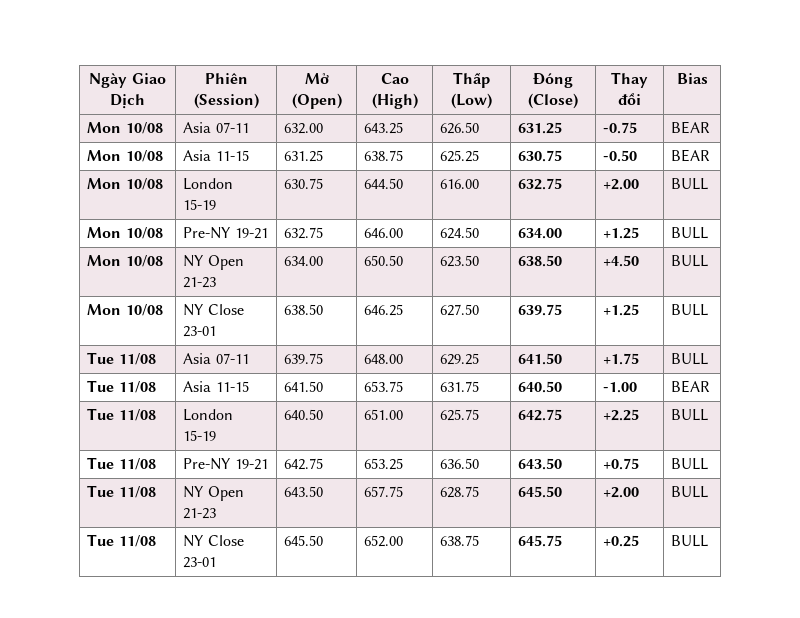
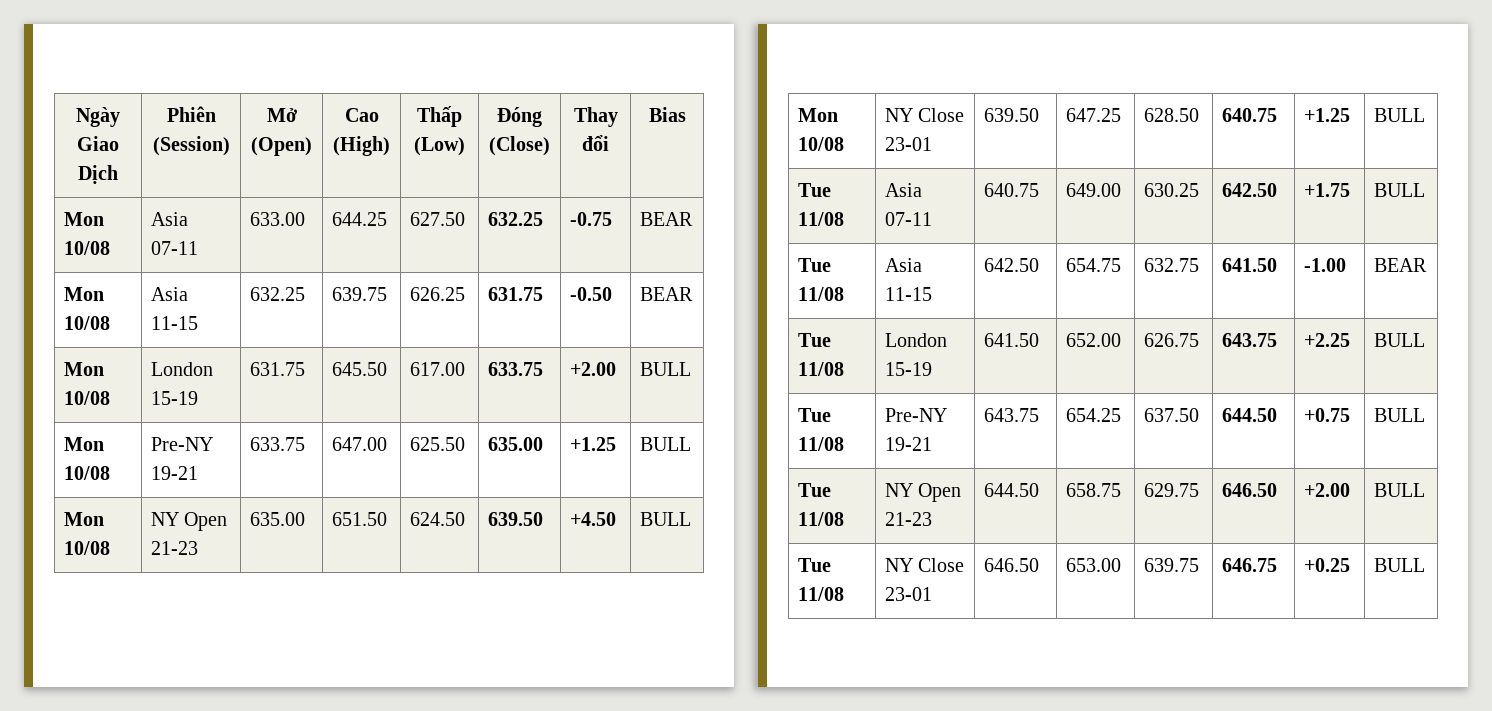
[284,123,324,134] [364,122,404,134] [440,122,480,134] [518,122,563,134] 632.00 | 643.25 | 626.50 | 631.25 -> [249,212,305,226] [331,212,387,226] [409,212,465,226] [487,212,543,226] 633.00 | 644.25 | 627.50 | 632.25
[284,150,324,162] [364,150,404,161] [440,150,480,162] [518,150,563,162] 631.25 | 638.75 | 625.25 | 630.75 -> [249,287,305,301] [331,287,387,301] [409,287,465,301] [487,287,543,301] 632.25 | 639.75 | 626.25 | 631.75
[284,178,324,189] [364,178,404,189] [440,179,480,189] [518,178,563,190] 630.75 | 644.50 | 616.00 | 632.75 -> [249,362,305,376] [331,362,387,376] [409,362,465,376] [487,362,543,376] 631.75 | 645.50 | 617.00 | 633.75
[284,227,324,239] [364,228,404,238] [440,227,480,239] [518,228,563,239] 632.75 | 646.00 | 624.50 | 634.00 -> [249,437,305,451] [331,437,387,451] [409,437,465,451] [487,437,543,451] 633.75 | 647.00 | 625.50 | 635.00
[284,256,324,266] [364,255,404,266] [440,255,480,267] [518,255,563,267] 634.00 | 650.50 | 623.50 | 638.50 -> [249,512,305,526] [331,512,387,526] [409,512,465,526] [487,512,543,526] 635.00 | 651.50 | 624.50 | 639.50
[284,304,324,315] [364,304,404,316] [440,304,480,316] [518,304,563,316] 638.50 | 646.25 | 627.50 | 639.75 -> [983,108,1039,122] [1065,108,1121,122] [1143,108,1199,122] [1221,108,1277,122] 639.50 | 647.25 | 628.50 | 640.75
[284,353,324,364] [364,354,404,364] [440,353,480,365] [518,353,563,365] 639.75 | 648.00 | 629.25 | 641.50 -> [983,183,1039,197] [1065,183,1121,197] [1143,183,1199,197] [1221,183,1277,197] 640.75 | 649.00 | 630.25 | 642.50
[284,381,324,392] [364,381,404,392] [440,381,480,392] [518,381,563,393] 641.50 | 653.75 | 631.75 | 640.50 -> [983,258,1039,272] [1065,258,1121,272] [1143,258,1199,272] [1221,258,1277,272] 642.50 | 654.75 | 632.75 | 641.50
[284,409,324,420] [364,409,404,420] [440,409,480,421] [518,409,563,421] 640.50 | 651.00 | 625.75 | 642.75 -> [983,333,1039,347] [1065,333,1121,347] [1143,333,1199,347] [1221,333,1277,347] 641.50 | 652.00 | 626.75 | 643.75
[284,458,324,470] [364,458,404,470] [440,458,480,469] [518,458,563,470] 642.75 | 653.25 | 636.50 | 643.50 -> [983,408,1039,422] [1065,408,1121,422] [1143,408,1199,422] [1221,408,1277,422] 643.75 | 654.25 | 637.50 | 644.50
[284,486,324,497] [364,486,404,497] [440,486,480,498] [518,486,563,498] 643.50 | 657.75 | 628.75 | 645.50 -> [983,483,1039,497] [1065,483,1121,497] [1143,483,1199,497] [1221,483,1277,497] 644.50 | 658.75 | 629.75 | 646.50
[284,535,324,546] [364,535,404,547] [440,535,480,546] [518,535,563,547] 645.50 | 652.00 | 638.75 | 645.75 -> [983,558,1039,572] [1065,558,1121,572] [1143,558,1199,572] [1221,558,1277,572] 646.50 | 653.00 | 639.75 | 646.75

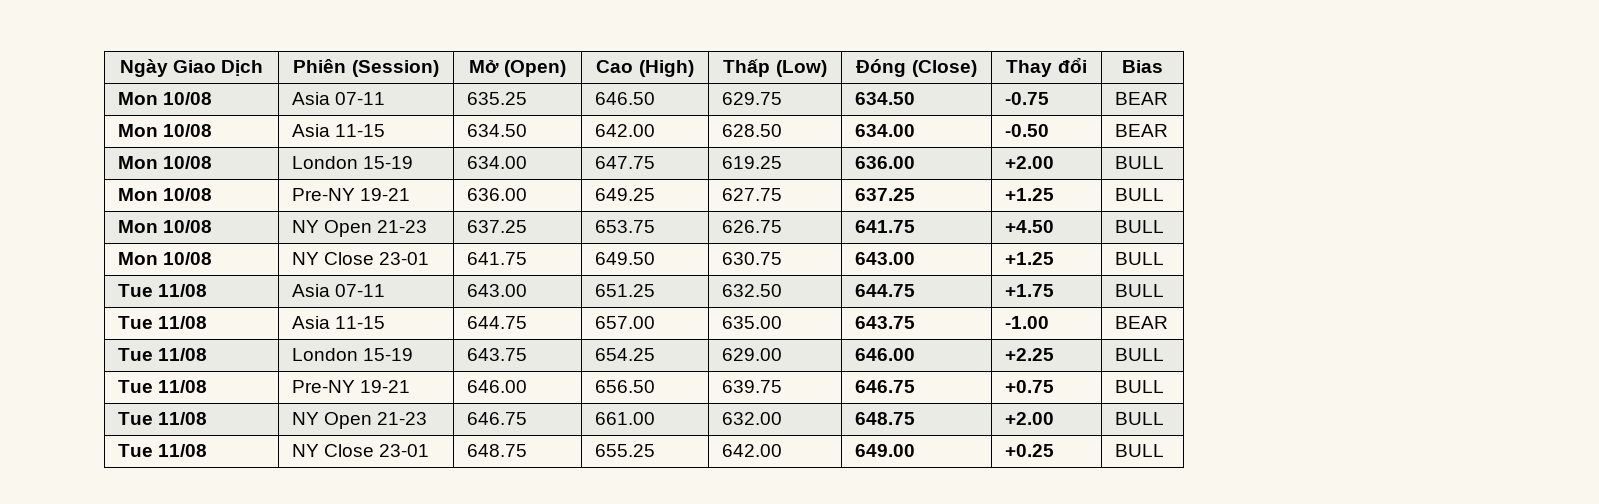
[249,212,305,226] [331,212,387,226] [409,212,465,226] [487,212,543,226] 633.00 | 644.25 | 627.50 | 632.25 -> [466,92,527,105] [594,92,655,105] [721,92,782,105] [854,92,915,105] 635.25 | 646.50 | 629.75 | 634.50
[249,287,305,301] [331,287,387,301] [409,287,465,301] [487,287,543,301] 632.25 | 639.75 | 626.25 | 631.75 -> [466,124,527,137] [594,124,655,137] [721,124,782,137] [854,124,915,137] 634.50 | 642.00 | 628.50 | 634.00
[249,362,305,376] [331,362,387,376] [409,362,465,376] [487,362,543,376] 631.75 | 645.50 | 617.00 | 633.75 -> [466,156,527,169] [594,156,655,169] [721,156,782,169] [854,156,915,169] 634.00 | 647.75 | 619.25 | 636.00
[249,437,305,451] [331,437,387,451] [409,437,465,451] [487,437,543,451] 633.75 | 647.00 | 625.50 | 635.00 -> [466,188,527,201] [594,188,655,201] [721,188,782,201] [854,188,915,201] 636.00 | 649.25 | 627.75 | 637.25
[249,512,305,526] [331,512,387,526] [409,512,465,526] [487,512,543,526] 635.00 | 651.50 | 624.50 | 639.50 -> [466,220,527,233] [594,220,655,233] [721,220,782,233] [854,220,915,233] 637.25 | 653.75 | 626.75 | 641.75
[983,108,1039,122] [1065,108,1121,122] [1143,108,1199,122] [1221,108,1277,122] 639.50 | 647.25 | 628.50 | 640.75 -> [466,252,527,265] [594,252,655,265] [721,252,782,265] [854,252,915,265] 641.75 | 649.50 | 630.75 | 643.00
[983,183,1039,197] [1065,183,1121,197] [1143,183,1199,197] [1221,183,1277,197] 640.75 | 649.00 | 630.25 | 642.50 -> [466,284,527,297] [594,284,655,297] [721,284,782,297] [854,284,915,297] 643.00 | 651.25 | 632.50 | 644.75
[983,258,1039,272] [1065,258,1121,272] [1143,258,1199,272] [1221,258,1277,272] 642.50 | 654.75 | 632.75 | 641.50 -> [466,316,527,329] [594,316,655,329] [721,316,782,329] [854,316,915,329] 644.75 | 657.00 | 635.00 | 643.75
[983,333,1039,347] [1065,333,1121,347] [1143,333,1199,347] [1221,333,1277,347] 641.50 | 652.00 | 626.75 | 643.75 -> [466,348,527,361] [594,348,655,361] [721,348,782,361] [854,348,915,361] 643.75 | 654.25 | 629.00 | 646.00
[983,408,1039,422] [1065,408,1121,422] [1143,408,1199,422] [1221,408,1277,422] 643.75 | 654.25 | 637.50 | 644.50 -> [466,380,527,393] [594,380,655,393] [721,380,782,393] [854,380,915,393] 646.00 | 656.50 | 639.75 | 646.75
[983,483,1039,497] [1065,483,1121,497] [1143,483,1199,497] [1221,483,1277,497] 644.50 | 658.75 | 629.75 | 646.50 -> [466,412,527,425] [594,412,655,425] [721,412,782,425] [854,412,915,425] 646.75 | 661.00 | 632.00 | 648.75
[983,558,1039,572] [1065,558,1121,572] [1143,558,1199,572] [1221,558,1277,572] 646.50 | 653.00 | 639.75 | 646.75 -> [466,444,527,457] [594,444,655,457] [721,444,782,457] [854,444,915,457] 648.75 | 655.25 | 642.00 | 649.00

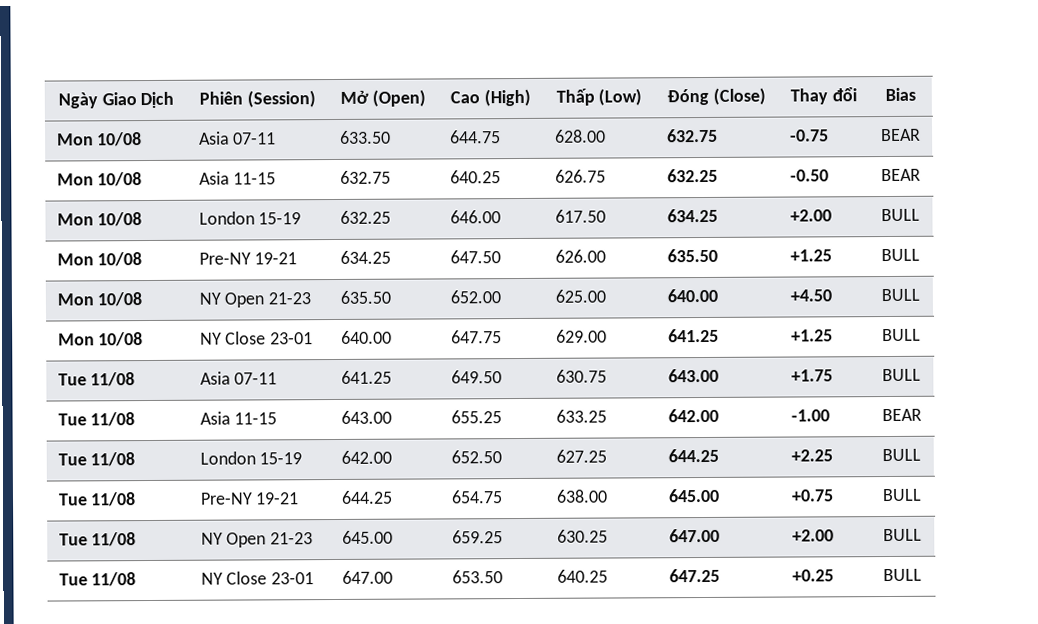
[466,92,527,105] [594,92,655,105] [721,92,782,105] [854,92,915,105] 635.25 | 646.50 | 629.75 | 634.50 -> [339,130,391,144] [449,130,501,144] [554,129,606,143] [666,128,718,143] 633.50 | 644.75 | 628.00 | 632.75
[466,124,527,137] [594,124,655,137] [721,124,782,137] [854,124,915,137] 634.50 | 642.00 | 628.50 | 634.00 -> [339,170,391,184] [449,170,501,184] [554,169,606,183] [666,168,718,183] 632.75 | 640.25 | 626.75 | 632.25
[466,156,527,169] [594,156,655,169] [721,156,782,169] [854,156,915,169] 634.00 | 647.75 | 619.25 | 636.00 -> [339,210,391,224] [449,210,501,224] [554,209,606,223] [666,208,718,223] 632.25 | 646.00 | 617.50 | 634.25
[466,188,527,201] [594,188,655,201] [721,188,782,201] [854,188,915,201] 636.00 | 649.25 | 627.75 | 637.25 -> [339,250,391,264] [449,250,501,264] [554,249,606,263] [666,248,718,263] 634.25 | 647.50 | 626.00 | 635.50
[466,220,527,233] [594,220,655,233] [721,220,782,233] [854,220,915,233] 637.25 | 653.75 | 626.75 | 641.75 -> [339,290,391,304] [449,290,501,304] [554,289,606,303] [666,288,718,303] 635.50 | 652.00 | 625.00 | 640.00
[466,252,527,265] [594,252,655,265] [721,252,782,265] [854,252,915,265] 641.75 | 649.50 | 630.75 | 643.00 -> [340,330,392,344] [450,330,502,344] [555,329,607,343] [667,328,719,343] 640.00 | 647.75 | 629.00 | 641.25
[466,284,527,297] [594,284,655,297] [721,284,782,297] [854,284,915,297] 643.00 | 651.25 | 632.50 | 644.75 -> [340,370,392,384] [450,370,502,384] [555,369,607,383] [667,368,719,383] 641.25 | 649.50 | 630.75 | 643.00
[466,316,527,329] [594,316,655,329] [721,316,782,329] [854,316,915,329] 644.75 | 657.00 | 635.00 | 643.75 -> [340,410,392,424] [450,410,502,424] [555,409,607,423] [667,408,719,423] 643.00 | 655.25 | 633.25 | 642.00
[466,348,527,361] [594,348,655,361] [721,348,782,361] [854,348,915,361] 643.75 | 654.25 | 629.00 | 646.00 -> [340,450,392,464] [450,450,502,464] [555,449,607,463] [667,448,719,463] 642.00 | 652.50 | 627.25 | 644.25
[466,380,527,393] [594,380,655,393] [721,380,782,393] [854,380,915,393] 646.00 | 656.50 | 639.75 | 646.75 -> [340,490,393,504] [450,490,503,504] [555,489,608,503] [667,488,720,503] 644.25 | 654.75 | 638.00 | 645.00
[466,412,527,425] [594,412,655,425] [721,412,782,425] [854,412,915,425] 646.75 | 661.00 | 632.00 | 648.75 -> [341,530,393,544] [451,530,503,544] [556,529,608,543] [668,528,720,543] 645.00 | 659.25 | 630.25 | 647.00
[466,444,527,457] [594,444,655,457] [721,444,782,457] [854,444,915,457] 648.75 | 655.25 | 642.00 | 649.00 -> [341,570,393,584] [451,570,503,584] [556,569,608,583] [668,568,720,583] 647.00 | 653.50 | 640.25 | 647.25

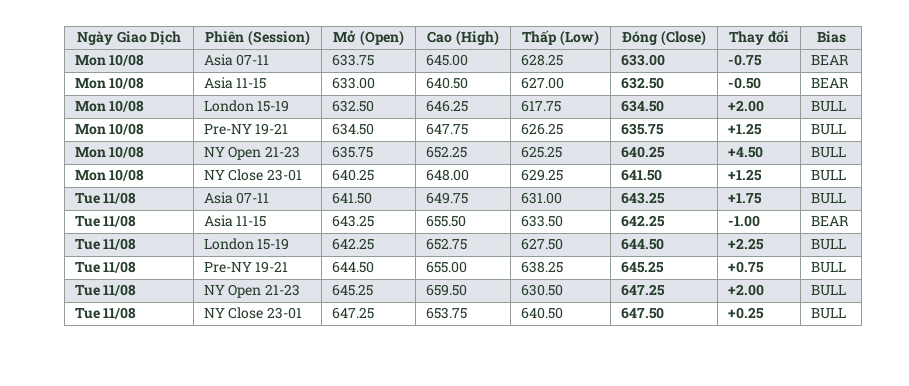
[339,130,391,144] [449,130,501,144] [554,129,606,143] [666,128,718,143] 633.50 | 644.75 | 628.00 | 632.75 -> [331,54,374,66] [425,54,468,66] [520,54,563,66] [620,54,665,66] 633.75 | 645.00 | 628.25 | 633.00
[339,170,391,184] [449,170,501,184] [554,169,606,183] [666,168,718,183] 632.75 | 640.25 | 626.75 | 632.25 -> [331,77,375,89] [425,77,468,89] [520,77,564,89] [620,77,664,89] 633.00 | 640.50 | 627.00 | 632.50
[339,210,391,224] [449,210,501,224] [554,209,606,223] [666,208,718,223] 632.25 | 646.00 | 617.50 | 634.25 -> [331,100,374,112] [425,100,468,112] [520,100,561,112] [620,100,664,112] 632.50 | 646.25 | 617.75 | 634.50
[339,250,391,264] [449,250,501,264] [554,249,606,263] [666,248,718,263] 634.25 | 647.50 | 626.00 | 635.50 -> [331,123,374,135] [425,123,468,135] [520,123,563,135] [620,123,664,135] 634.50 | 647.75 | 626.25 | 635.75
[339,290,391,304] [449,290,501,304] [554,289,606,303] [666,288,718,303] 635.50 | 652.00 | 625.00 | 640.00 -> [331,146,373,158] [425,146,467,158] [520,146,562,158] [620,146,665,158] 635.75 | 652.25 | 625.25 | 640.25
[340,330,392,344] [450,330,502,344] [555,329,607,343] [667,328,719,343] 640.00 | 647.75 | 629.00 | 641.25 -> [331,169,374,181] [425,169,469,181] [520,169,563,181] [620,169,662,181] 640.25 | 648.00 | 629.25 | 641.50
[340,370,392,384] [450,370,502,384] [555,369,607,383] [667,368,719,383] 641.25 | 649.50 | 630.75 | 643.00 -> [331,192,372,204] [425,192,468,204] [520,192,562,204] [620,192,665,204] 641.50 | 649.75 | 631.00 | 643.25
[340,410,392,424] [450,410,502,424] [555,409,607,423] [667,408,719,423] 643.00 | 655.25 | 633.25 | 642.00 -> [331,215,374,227] [425,215,466,227] [520,215,563,227] [620,215,665,227] 643.25 | 655.50 | 633.50 | 642.25
[340,450,392,464] [450,450,502,464] [555,449,607,463] [667,448,719,463] 642.00 | 652.50 | 627.25 | 644.25 -> [331,238,374,250] [425,238,467,250] [520,238,563,250] [620,238,664,250] 642.25 | 652.75 | 627.50 | 644.50
[340,490,393,504] [450,490,503,504] [555,489,608,503] [667,488,720,503] 644.25 | 654.75 | 638.00 | 645.00 -> [331,261,374,273] [425,261,467,273] [520,261,563,273] [620,261,664,273] 644.50 | 655.00 | 638.25 | 645.25
[341,530,393,544] [451,530,503,544] [556,529,608,543] [668,528,720,543] 645.00 | 659.25 | 630.25 | 647.00 -> [331,284,373,296] [425,284,467,296] [520,284,563,296] [620,284,665,296] 645.25 | 659.50 | 630.50 | 647.25
[341,570,393,584] [451,570,503,584] [556,569,608,583] [668,568,720,583] 647.00 | 653.50 | 640.25 | 647.25 -> [331,307,374,319] [425,307,467,319] [520,307,563,319] [620,307,664,319] 647.25 | 653.75 | 640.50 | 647.50

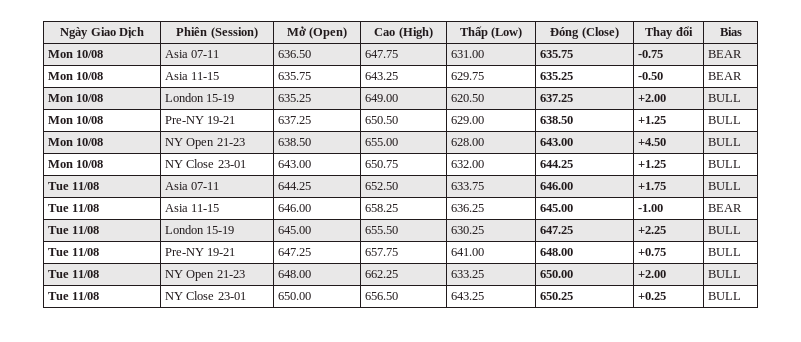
[331,54,374,66] [425,54,468,66] [520,54,563,66] [620,54,665,66] 633.75 | 645.00 | 628.25 | 633.00 -> [278,50,312,58] [365,50,399,58] [451,50,485,58] [540,50,574,58] 636.50 | 647.75 | 631.00 | 635.75
[331,77,375,89] [425,77,468,89] [520,77,564,89] [620,77,664,89] 633.00 | 640.50 | 627.00 | 632.50 -> [278,72,312,80] [365,72,399,80] [451,72,485,80] [540,72,574,80] 635.75 | 643.25 | 629.75 | 635.25
[331,100,374,112] [425,100,468,112] [520,100,561,112] [620,100,664,112] 632.50 | 646.25 | 617.75 | 634.50 -> [278,94,312,102] [365,94,399,102] [451,94,485,102] [540,94,574,102] 635.25 | 649.00 | 620.50 | 637.25
[331,123,374,135] [425,123,468,135] [520,123,563,135] [620,123,664,135] 634.50 | 647.75 | 626.25 | 635.75 -> [278,116,312,124] [365,116,399,124] [451,116,485,124] [540,116,574,124] 637.25 | 650.50 | 629.00 | 638.50
[331,146,373,158] [425,146,467,158] [520,146,562,158] [620,146,665,158] 635.75 | 652.25 | 625.25 | 640.25 -> [278,138,312,146] [365,138,399,146] [451,138,485,146] [540,138,574,146] 638.50 | 655.00 | 628.00 | 643.00
[331,169,374,181] [425,169,469,181] [520,169,563,181] [620,169,662,181] 640.25 | 648.00 | 629.25 | 641.50 -> [278,160,312,168] [365,160,399,168] [451,160,485,168] [540,160,574,168] 643.00 | 650.75 | 632.00 | 644.25
[331,192,372,204] [425,192,468,204] [520,192,562,204] [620,192,665,204] 641.50 | 649.75 | 631.00 | 643.25 -> [278,182,312,190] [365,182,399,190] [451,182,485,190] [540,182,574,190] 644.25 | 652.50 | 633.75 | 646.00
[331,215,374,227] [425,215,466,227] [520,215,563,227] [620,215,665,227] 643.25 | 655.50 | 633.50 | 642.25 -> [278,204,312,212] [365,204,399,212] [451,204,485,212] [540,204,574,212] 646.00 | 658.25 | 636.25 | 645.00
[331,238,374,250] [425,238,467,250] [520,238,563,250] [620,238,664,250] 642.25 | 652.75 | 627.50 | 644.50 -> [278,226,312,234] [365,226,399,234] [451,226,485,234] [540,226,574,234] 645.00 | 655.50 | 630.25 | 647.25
[331,261,374,273] [425,261,467,273] [520,261,563,273] [620,261,664,273] 644.50 | 655.00 | 638.25 | 645.25 -> [278,248,312,256] [365,248,399,256] [451,248,485,256] [540,248,574,256] 647.25 | 657.75 | 641.00 | 648.00
[331,284,373,296] [425,284,467,296] [520,284,563,296] [620,284,665,296] 645.25 | 659.50 | 630.50 | 647.25 -> [278,270,312,278] [365,270,399,278] [451,270,485,278] [540,270,574,278] 648.00 | 662.25 | 633.25 | 650.00
[331,307,374,319] [425,307,467,319] [520,307,563,319] [620,307,664,319] 647.25 | 653.75 | 640.50 | 647.50 -> [278,292,312,300] [365,292,399,300] [451,292,485,300] [540,292,574,300] 650.00 | 656.50 | 643.25 | 650.25

